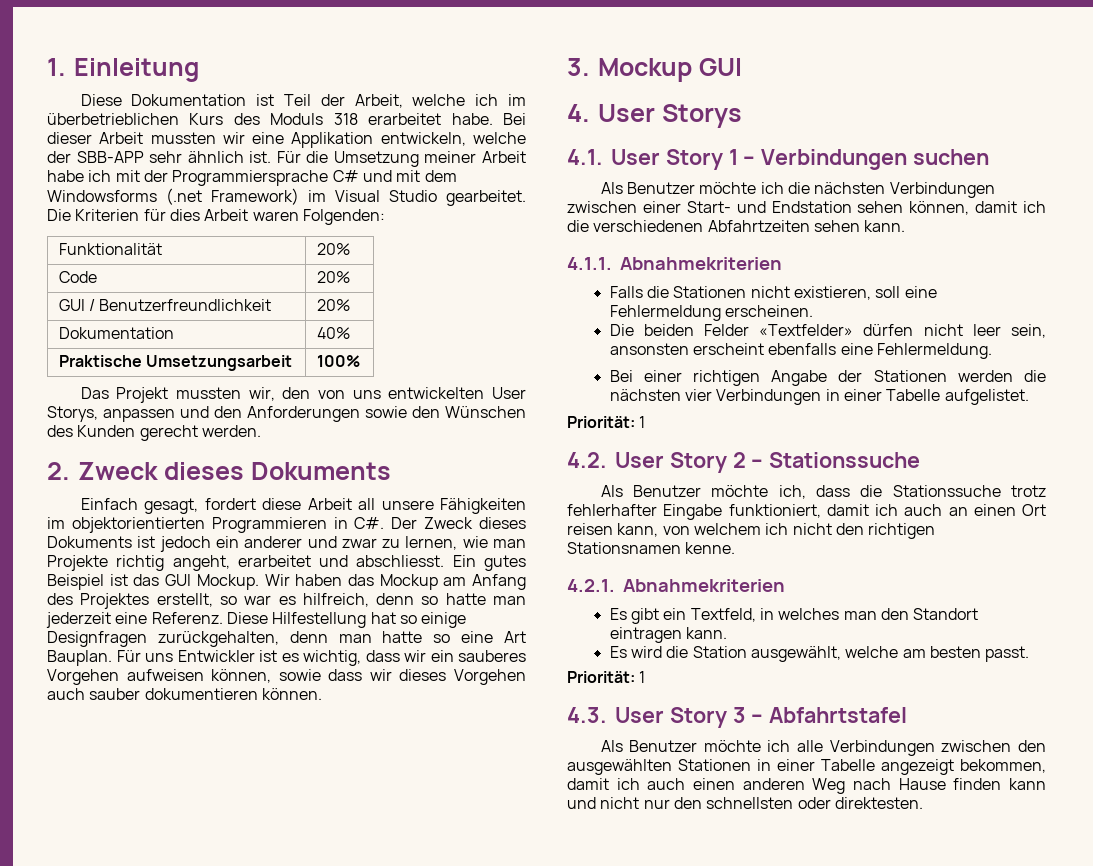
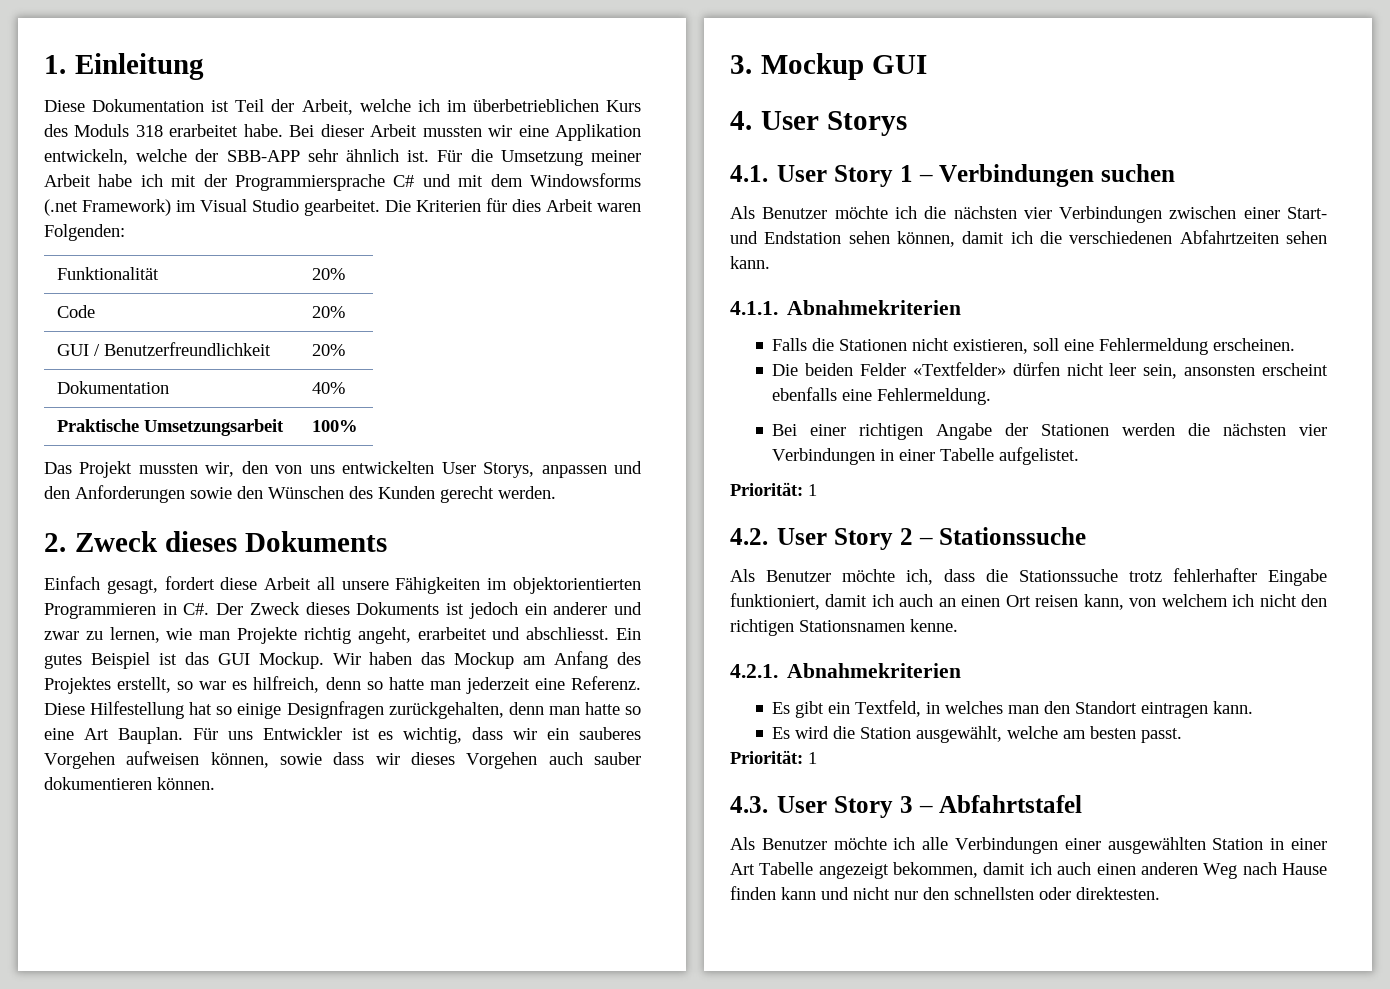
(886, 188) none -> [1023,207,1052,219] vier
[941,740,1046,752] [567,759,815,775] zwischen den ausgewählten Stationen in einer -> [1064,837,1327,854] [730,863,755,875] einer ausgewählten Station in einer Art

